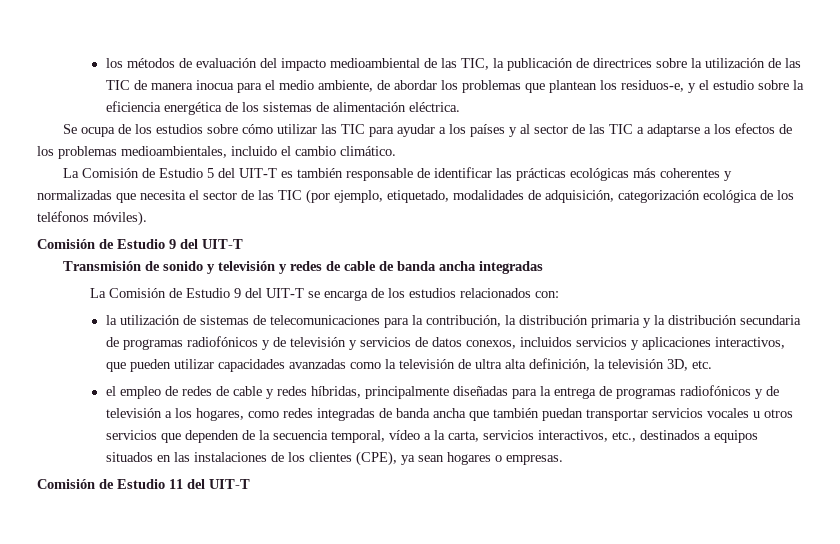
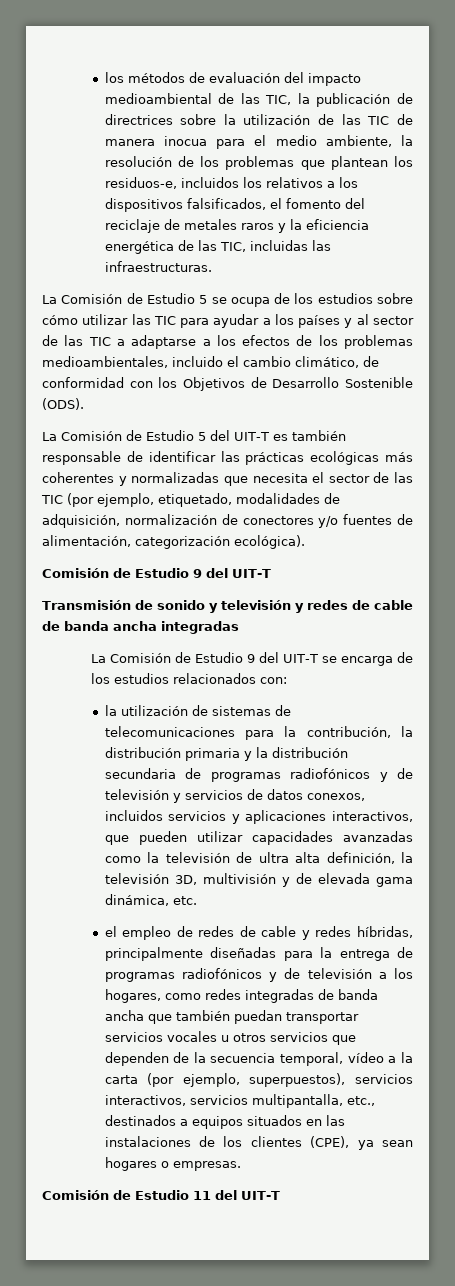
[376,80,437,90] de abordar -> [401,135,413,146] [104,156,194,167] la resolución de
[687,80,804,93] [105,101,460,115] [62,124,77,134] y el estudio sobre la eficiencia energética de los sistemas de alimentación eléctrica. // Se -> [180,177,358,188] [104,198,365,212] [104,219,369,233] [104,240,331,254] [104,261,212,272] [42,293,227,304] incluidos los relativos a los dispositivos falsificados, el fomento del reciclaje de metales raros y la eficiencia energética de las TIC, incluidas las infraestructuras. // La Comisión de Estudio 5 se
[340,146,396,156] climático. -> [295,356,379,368] [42,377,413,391] [42,398,84,410] climático, de conformidad con los Objetivos de Desarrollo Sostenible (ODS).
[618,190,794,203] [37,211,147,226] categorización ecológica de los teléfonos móviles). -> [124,514,413,528] [42,535,305,549] normalización de conectores y/o fuentes de alimentación, categorización ecológica).
(688, 365) none -> [202,873,413,887] [104,894,169,906] multivisión y de elevada gama dinámica,
[447,430,608,442] carta, servicios interactivos, -> [104,1073,413,1087] [104,1094,343,1108] carta (por ejemplo, superpuestos), servicios interactivos, servicios multipantalla,

